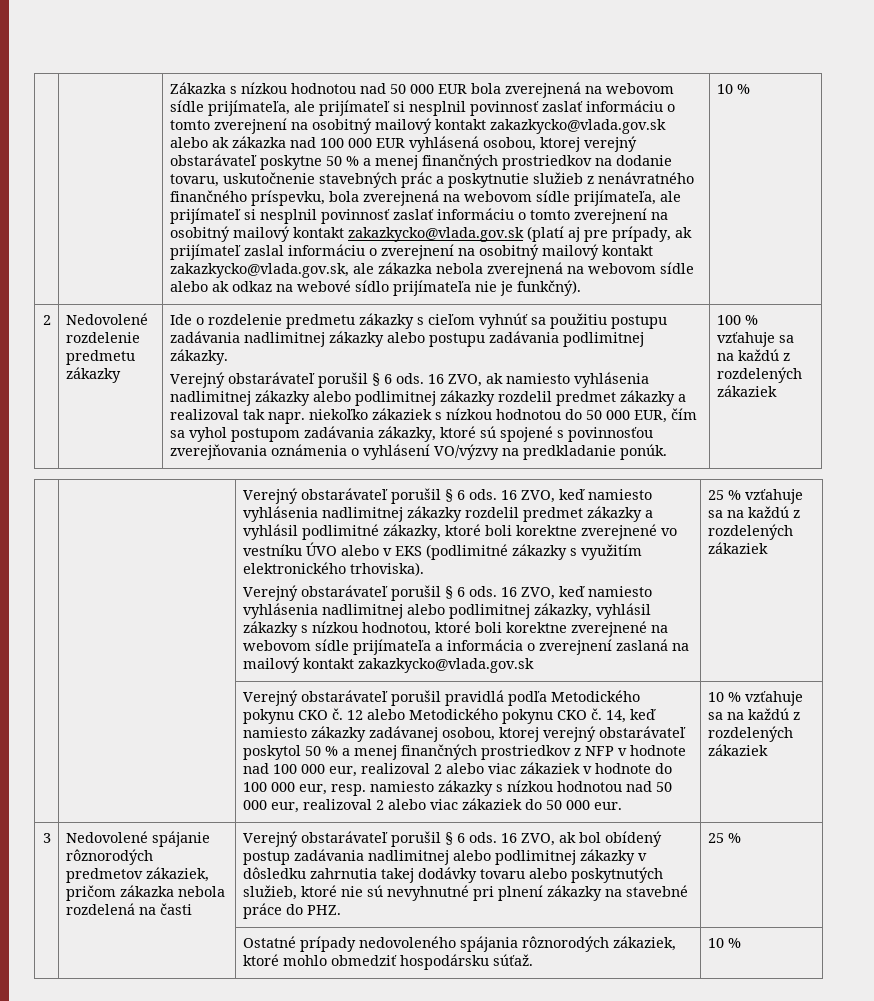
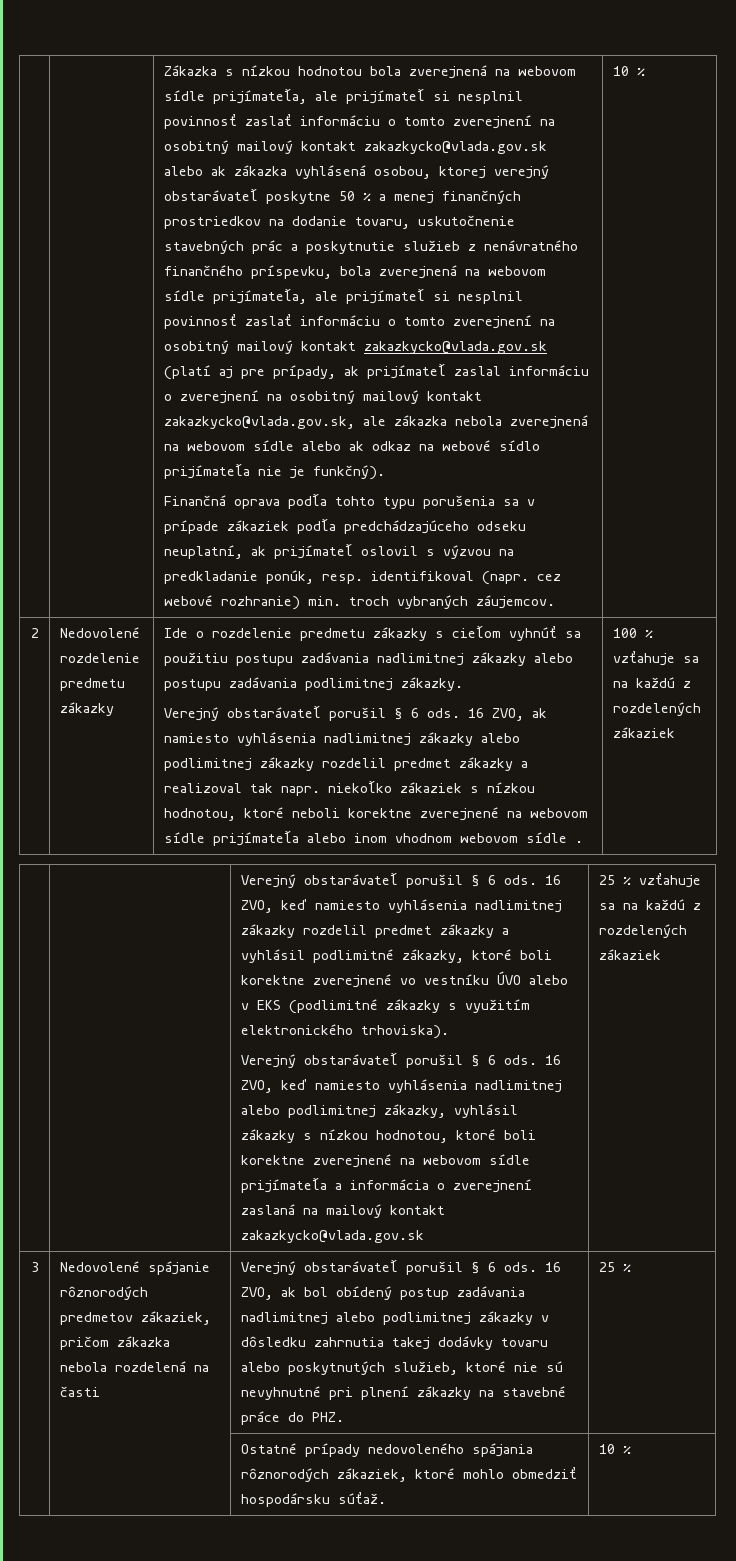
[359,83,467,94] nad 50 000 EUR -> (362, 71) none
[289,137,405,148] nad 100 000 EUR -> (287, 170) none
(581, 288) none -> [163,493,535,509] [163,518,526,534] [163,543,514,559] [163,570,561,585] [163,595,555,610] // Finančná oprava podľa tohto typu porušenia sa v prípade zákaziek podľa predchádzajúceho odseku neuplatní, ak prijímateľ oslovil s výzvou na predkladanie ponúk, resp. identifikoval (napr. cez webové rozhranie) min. troch vybraných záujemcov.
[495,408,697,423] [169,426,653,442] [169,444,667,460] hodnotou do 50 000 EUR, čím sa vyhol postupom zadávania zákazky, ktoré sú spojené s povinnosťou zverejňovania oznámenia o vyhlásení VO/výzvy na predkladanie ponúk. -> [163,807,588,821] [163,830,583,846] hodnotou, ktoré neboli korektne zverejnené na webovom sídle prijímateľa alebo inom vhodnom webovom sídle .
[242,690,640,706] [242,708,656,724] [242,726,686,742] [242,744,686,760] [242,762,672,777] [242,780,672,796] [242,798,622,813] [707,691,803,706] [707,708,800,720] [707,726,793,742] [707,744,768,756] // | | Verejný obstarávateľ porušil pravidlá podľa Metodického pokynu CKO č. 12 alebo Metodického pokynu CKO č. 14, keď namiesto zákazky zadávanej osobou, ktorej verejný obstarávateľ poskytol 50 % a menej finančných prostriedkov z NFP v hodnote nad 100 000 eur, realizoval 2 alebo viac zákaziek v hodnote do 100 000 eur, resp. namiesto zákazky s nízkou hodnotou nad 50 000 eur, realizoval 2 alebo viac zákaziek do 50 000 eur. | 10 % vzťahuje sa na každú z rozdelených zákaziek -> (661, 954) none

